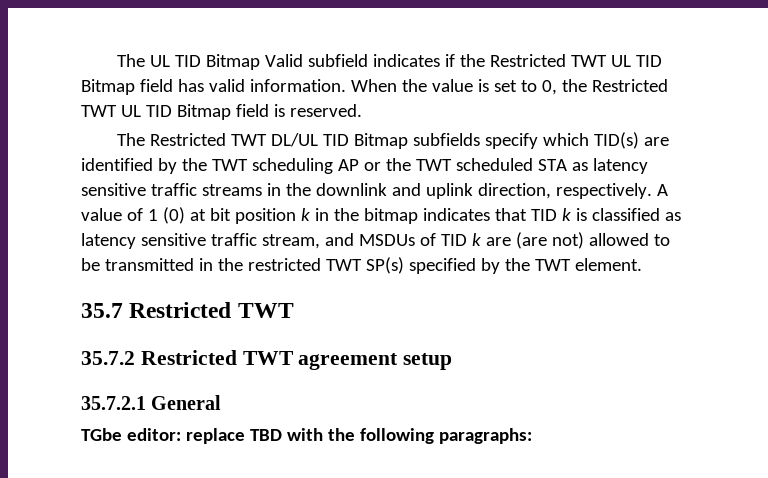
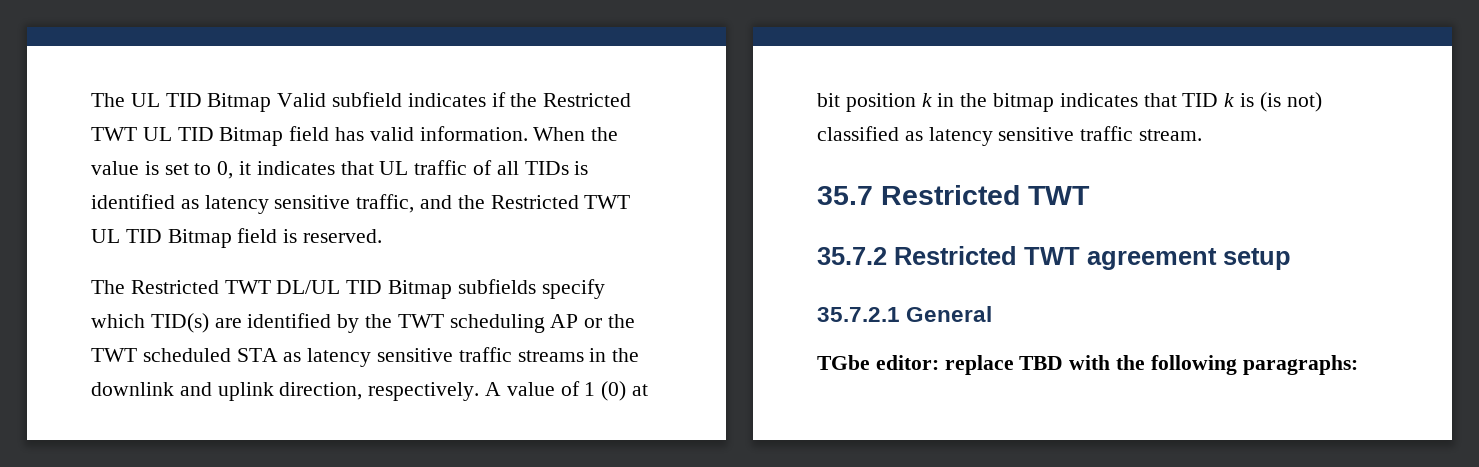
(557, 87) none -> [239,160,589,175] [91,194,453,214] it indicates that UL traffic of all TIDs is identified as latency sensitive traffic, and
(587, 214) none -> [1259,92,1322,112] (is not)
[261,232,670,249] [81,257,642,274] stream, and MSDUs of TID k are (are not) allowed to be transmitted in the restricted TWT SP(s) specified by the TWT element. -> [1139,129,1203,141] stream.

